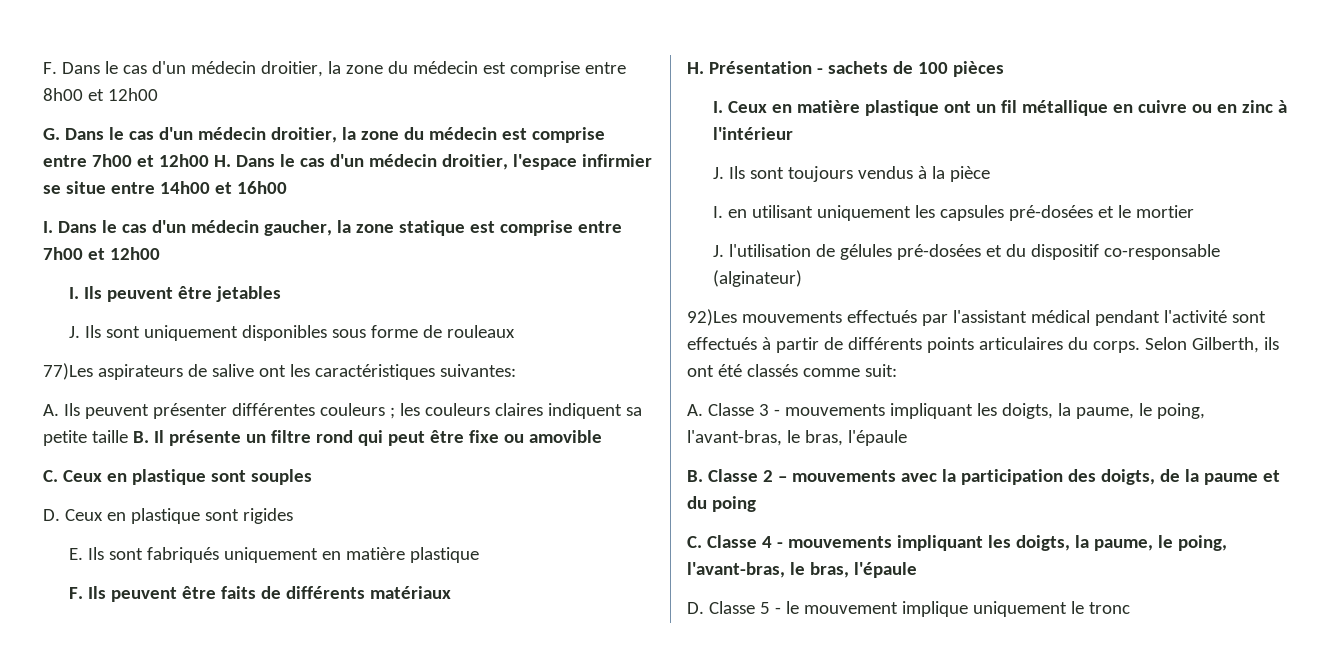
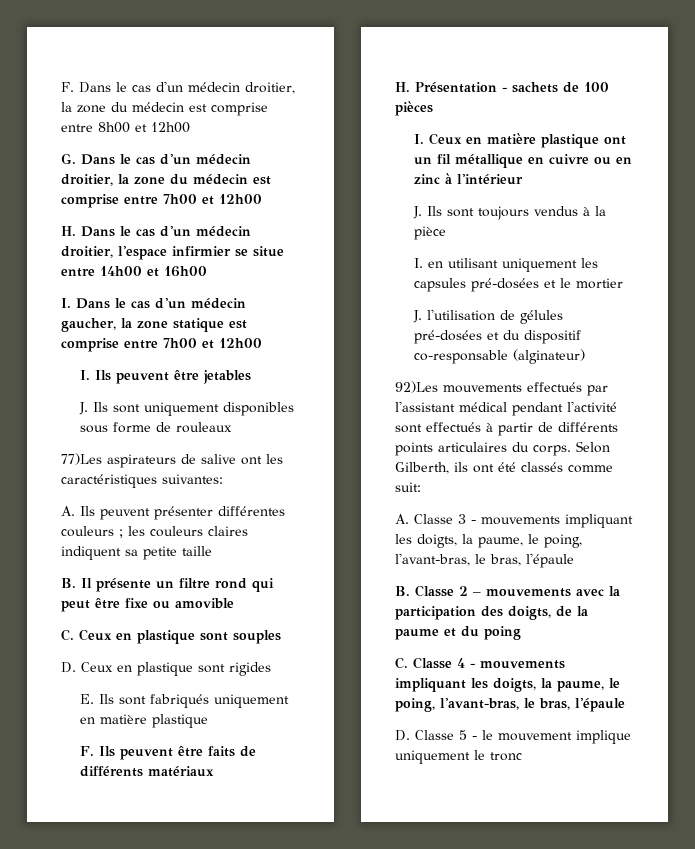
(209, 160) none -> (262, 199) //
(128, 436) none -> (212, 551) //

